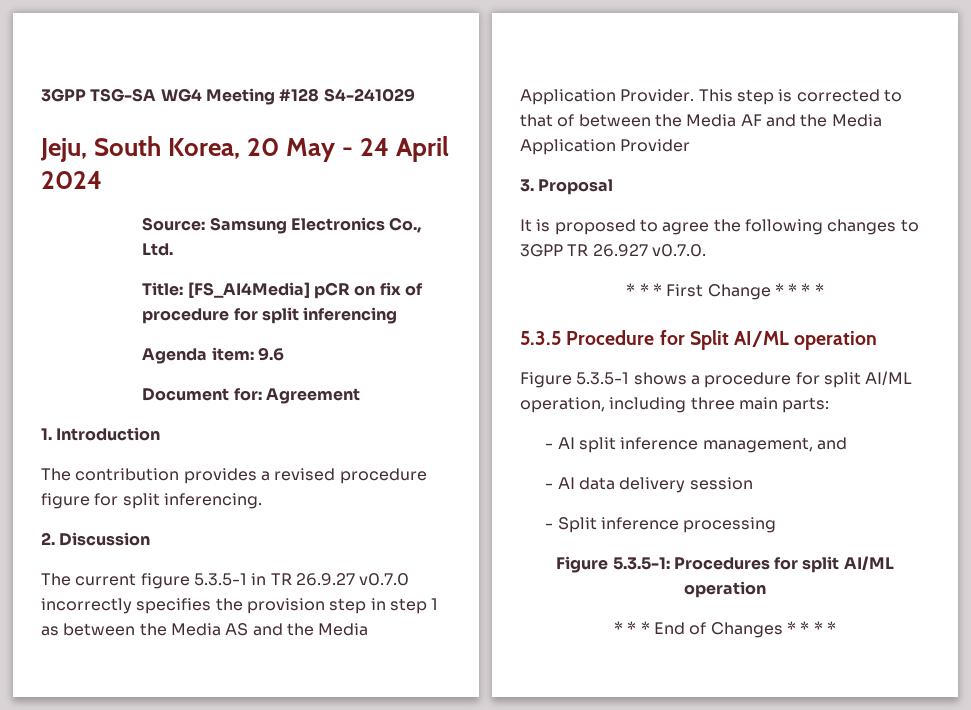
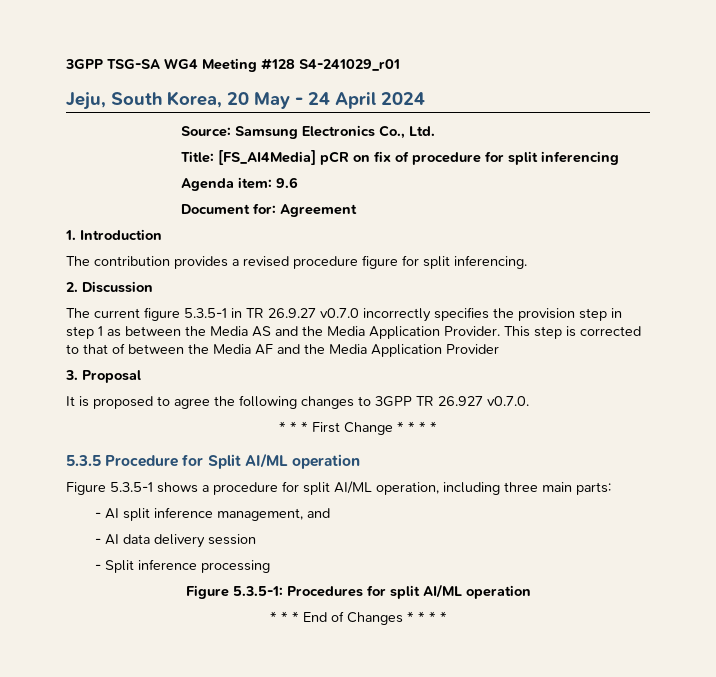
[323,88,415,102] S4-241029 -> [299,59,400,71] S4-241029_r01

